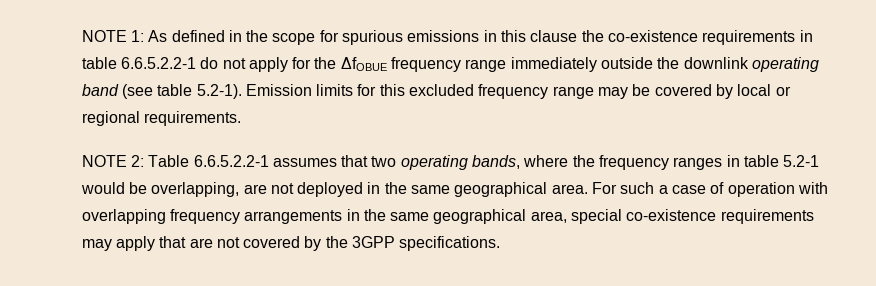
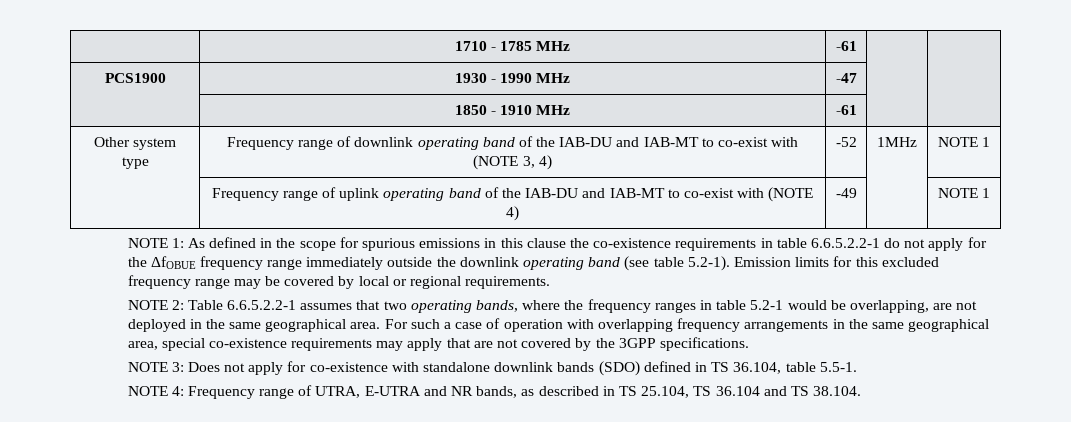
(81, 36) none -> [454,41,571,51] [835,41,857,51] [104,73,166,83] [454,73,571,83] [835,73,857,83] [454,105,571,115] [835,105,857,115] [93,137,177,150] [121,157,149,169] [226,136,799,150] [473,155,552,170] [835,137,857,147] [877,137,917,147] [937,137,991,147] [211,187,814,202] [506,206,519,221] [835,188,857,198] [937,188,991,198] | 1710 - 1785 MHz | -61 | | // PCS1900 | 1930 - 1990 MHz | -47 | | // | 1850 - 1910 MHz | -61 | | // Other system type | Frequency range of downlink operating band of the IAB-DU and IAB-MT to co-exist with (NOTE 3, 4) | -52 | 1MHz | NOTE 1 // | Frequency range of uplink operating band of the IAB-DU and IAB-MT to co-exist with (NOTE 4) | -49 | | NOTE 1 //
(501, 243) none -> [127,361,857,376] [127,385,862,399] // NOTE 3: Does not apply for co-existence with standalone downlink bands (SDO) defined in TS 36.104, table 5.5-1. // NOTE 4: Frequency range of UTRA, E-UTRA and NR bands, as described in TS 25.104, TS 36.104 and TS 38.104.

